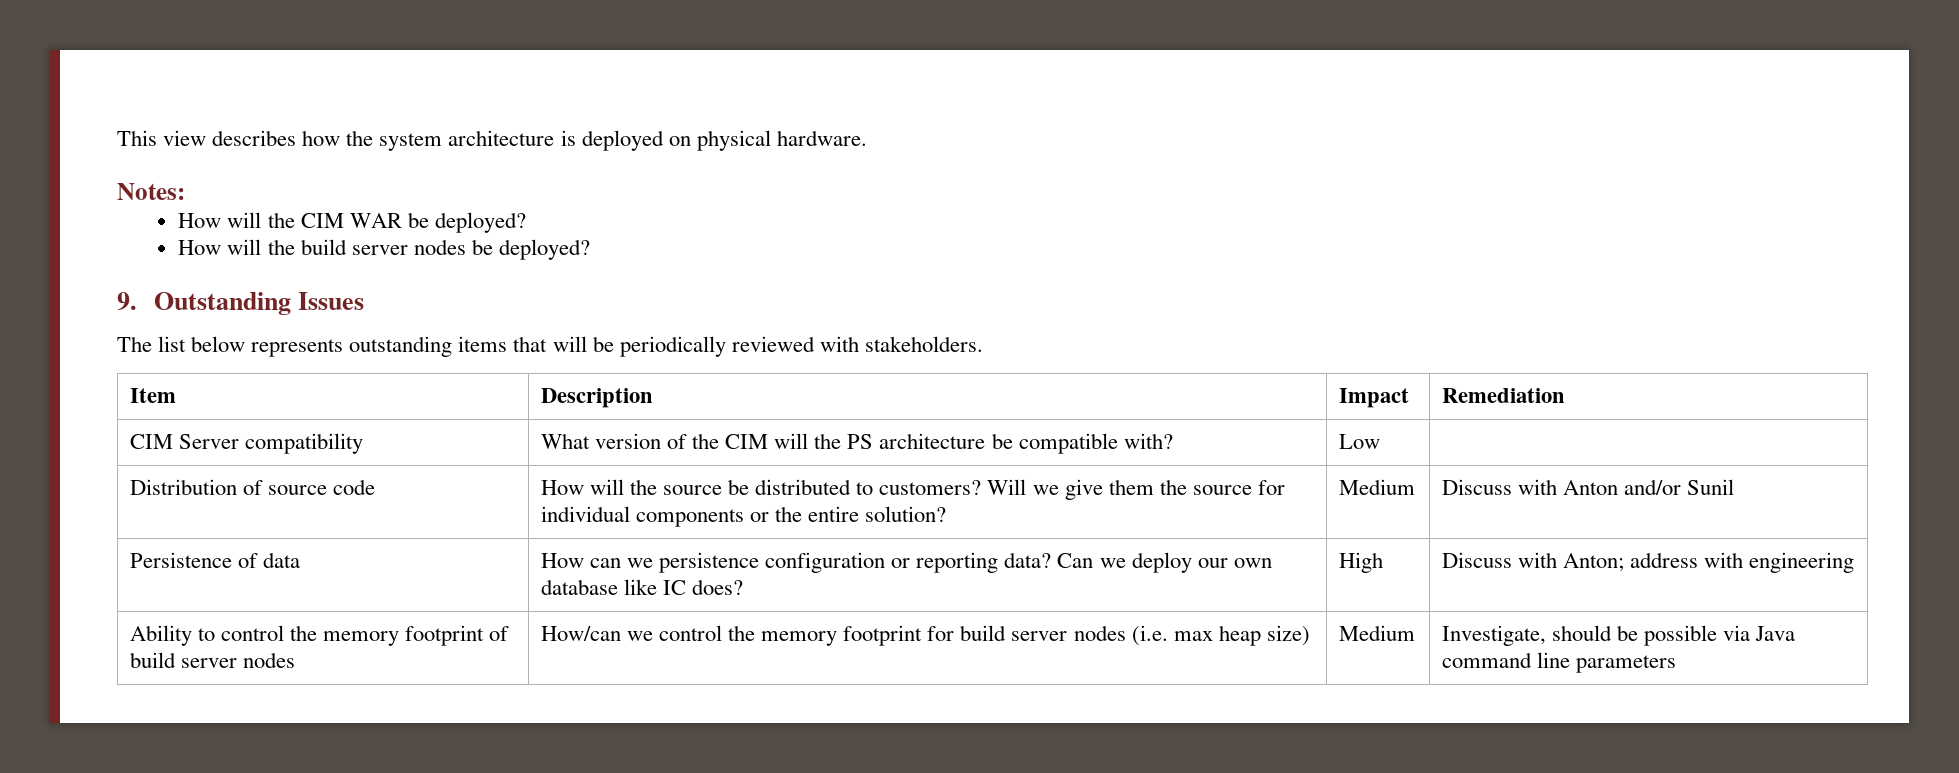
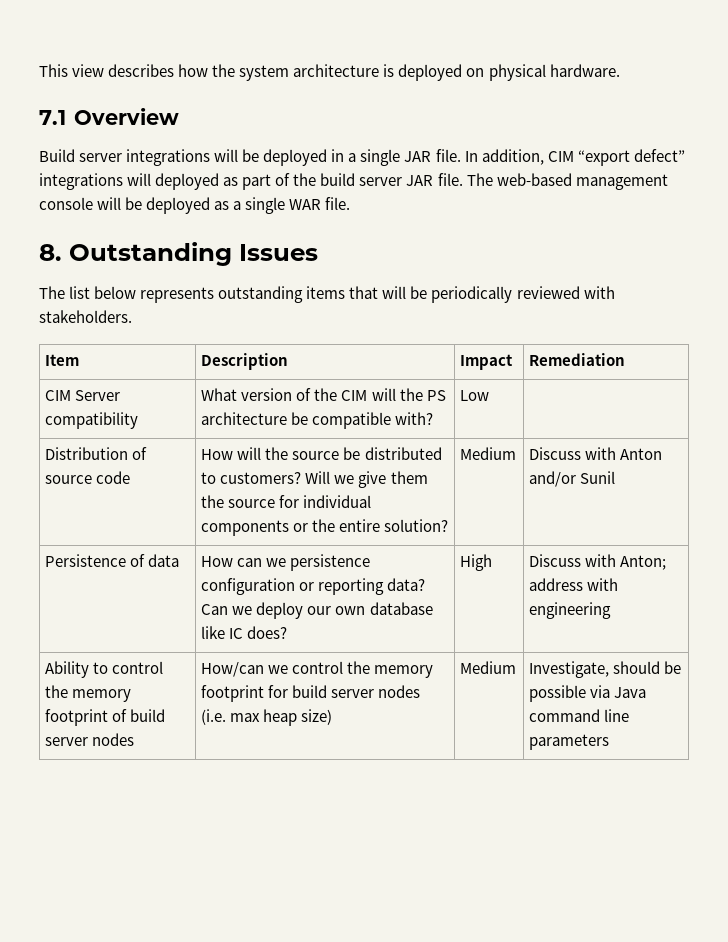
[117,183,185,200] [178,212,526,233] [178,239,590,260] [117,292,137,310] Notes: // How will the CIM WAR be deployed? // How will the build server nodes be deployed? // 9. -> [39,108,179,125] [39,149,685,166] [39,173,668,190] [39,197,351,214] [39,244,61,261] 7.1 Overview // Build server integrations will be deployed in a single JAR file. In addition, CIM “export defect” integrations will deployed as part of the build server JAR file. The web-based management console will be deployed as a single WAR file. // 8.

